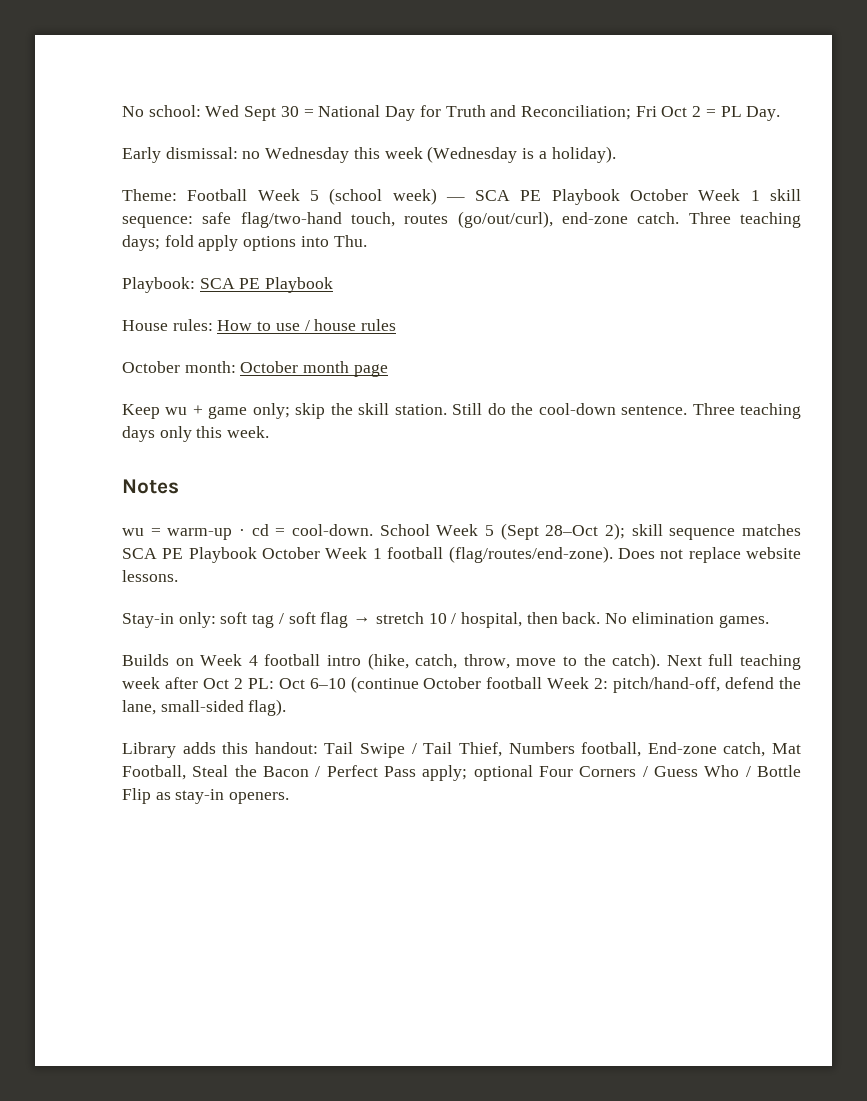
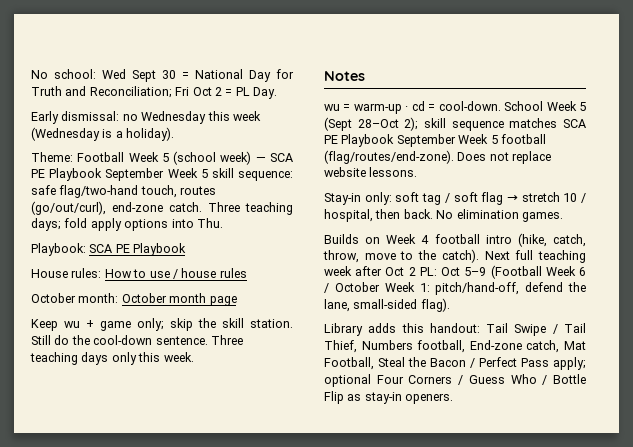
[630,189,760,201] October Week 1 -> [105,168,208,181] September Week 5
[262,547,382,559] October Week 1 -> [396,134,498,147] September Week 5
[309,676,609,693] 6–10 (continue October football Week 2: -> [464,265,586,279] [324,282,430,293] 5–9 (Football Week 6 / October Week 1:

